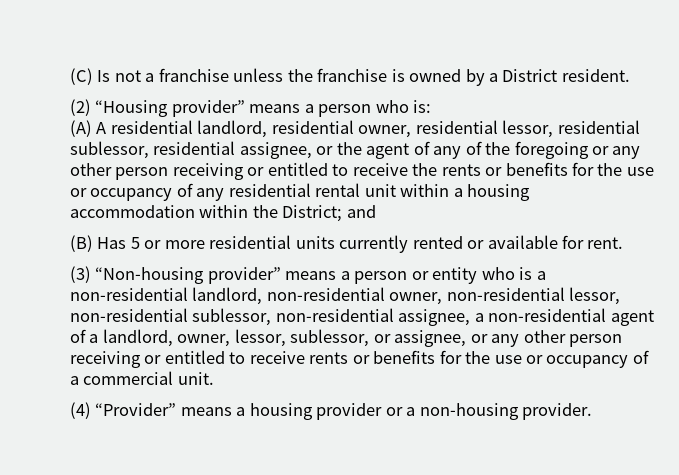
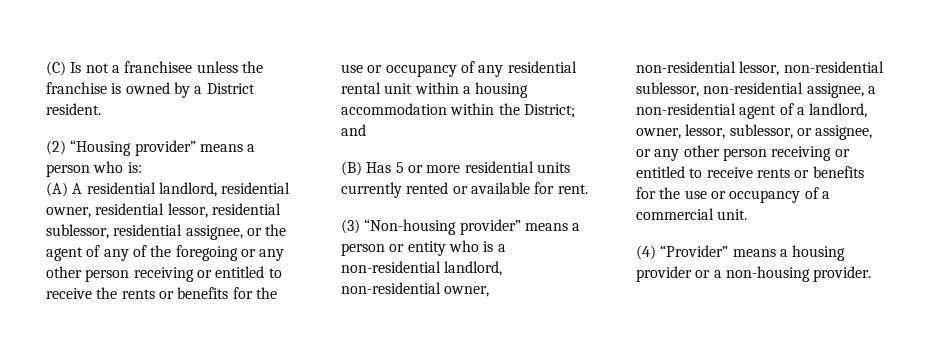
[158,68,229,82] franchise -> [124,61,193,73] franchisee

